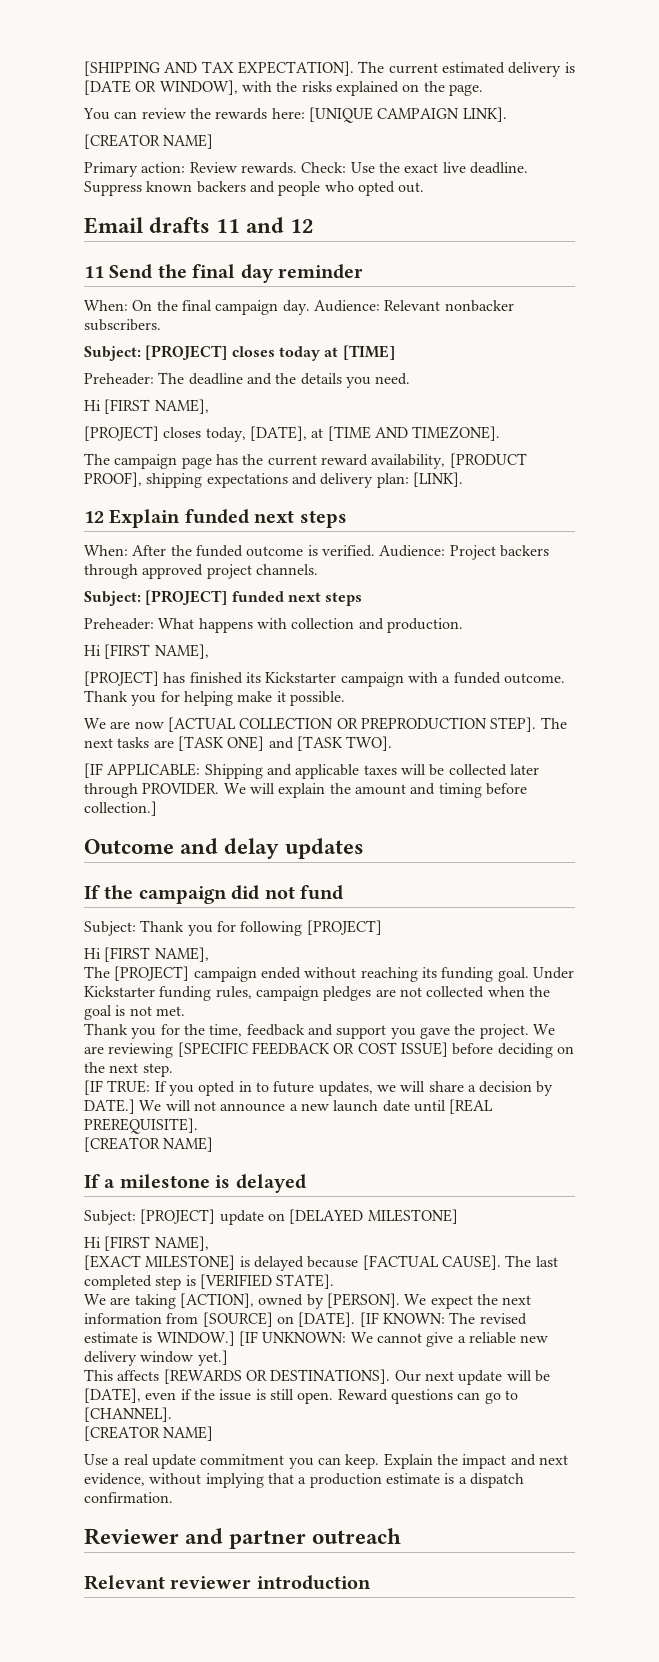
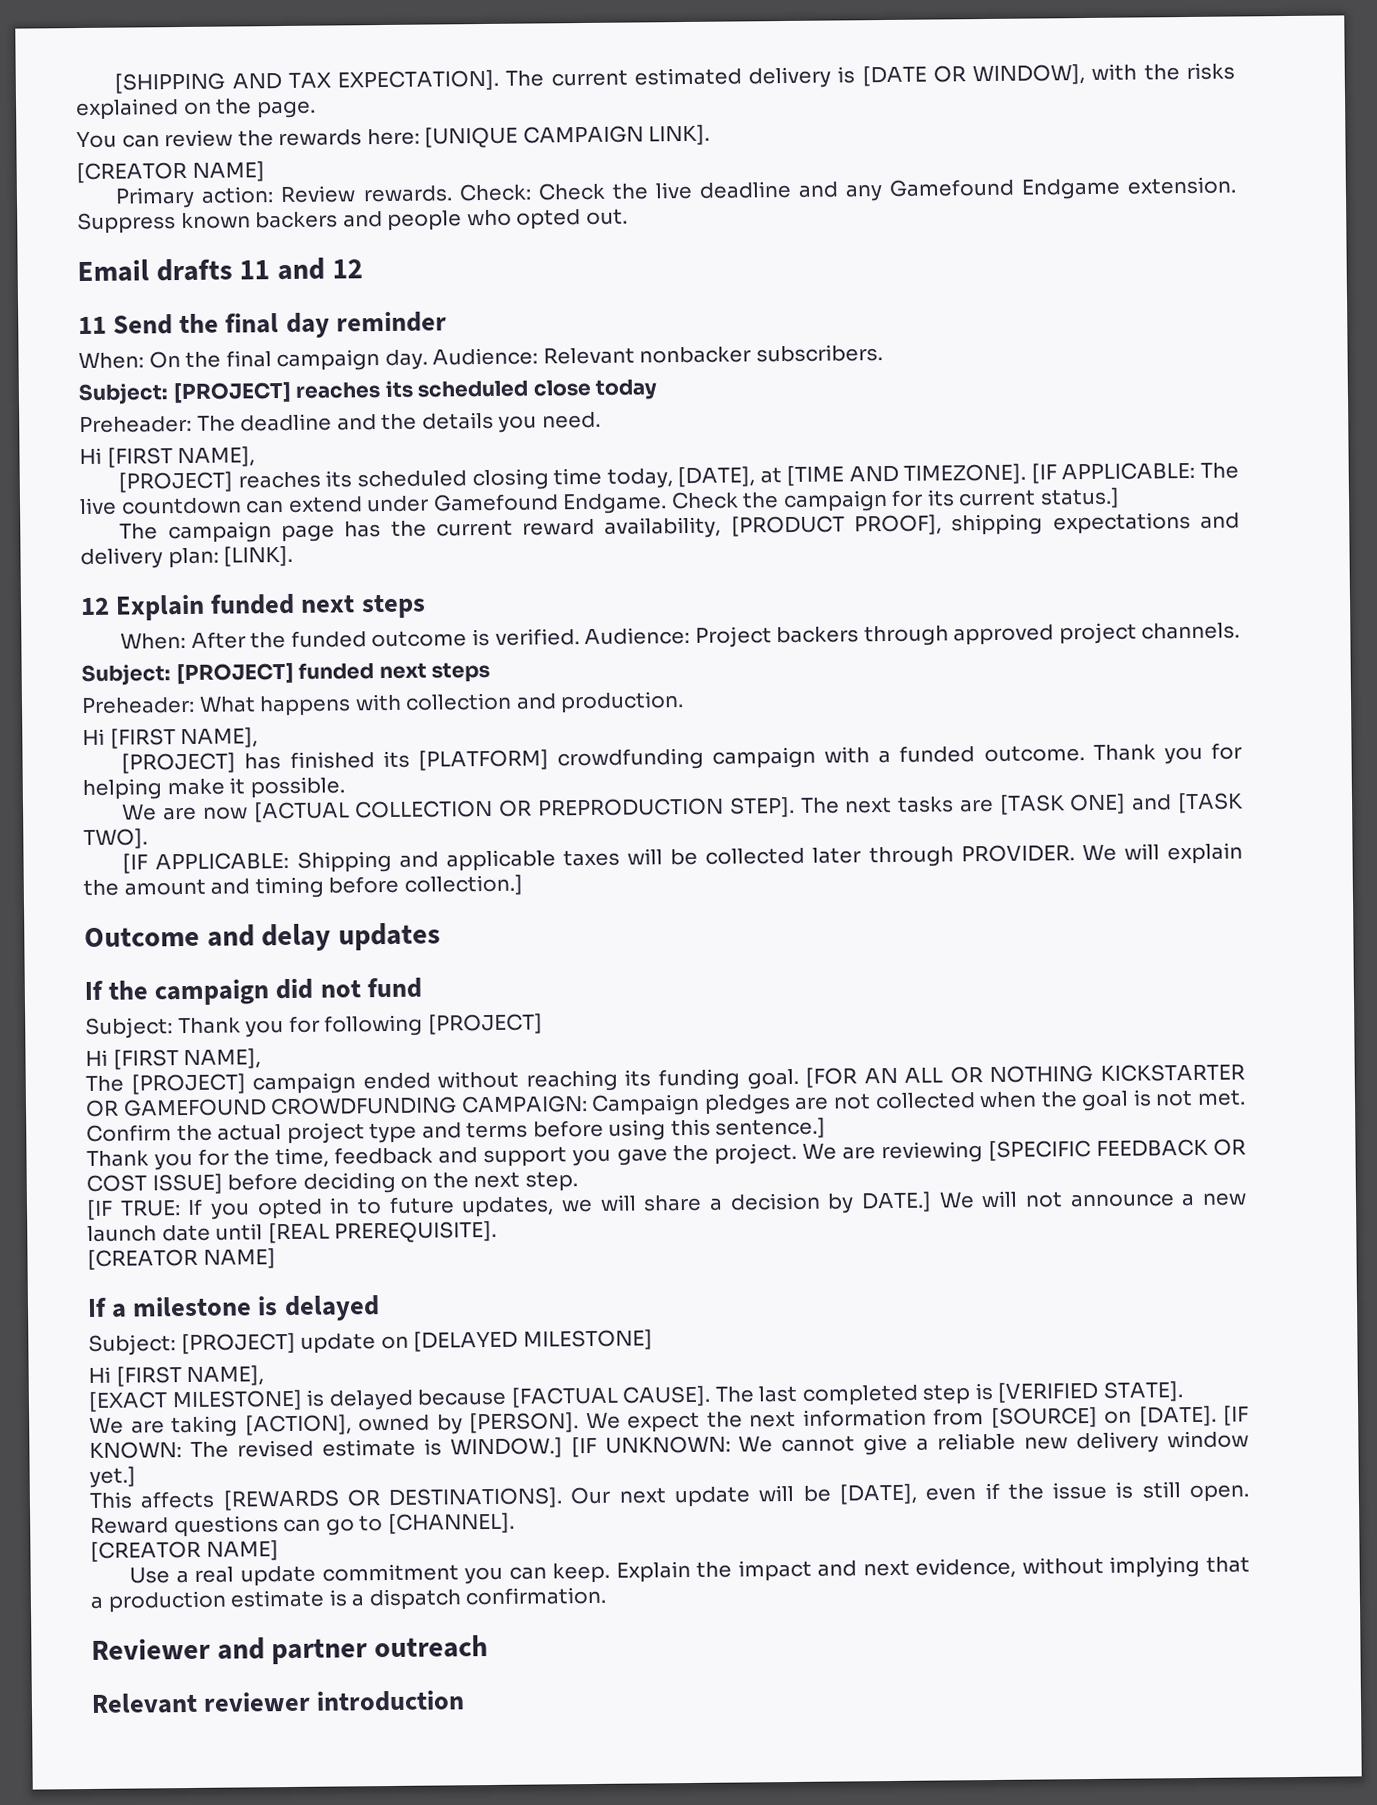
[350,162,528,174] Use the exact live deadline. -> [537,176,1237,202] Check the live deadline and any Gamefound Endgame extension.
[231,346,275,357] closes -> [295,379,591,399] reaches its scheduled close
[324,345,395,360] at [TIME] -> (658, 389) none
[163,427,202,438] closes -> [237,467,603,491] reaches its scheduled closing time
(501, 433) none -> [1030,461,1240,484] [79,487,1120,516] [IF APPLICABLE: The live countdown can extend under Gamefound Endgame. Check the campaign for its current status.]
[265,672,337,683] Kickstarter -> [417,747,704,771] [PLATFORM] crowdfunding
[532,967,574,979] [84,986,319,1001] Under Kickstarter funding rules, campaign -> [805,1063,1245,1088] [85,1093,701,1118] [FOR AN ALL OR NOTHING KICKSTARTER OR GAMEFOUND CROWDFUNDING CAMPAIGN: Campaign
(185, 1011) none -> [86,1117,827,1145] Confirm the actual project type and terms before using this sentence.]

